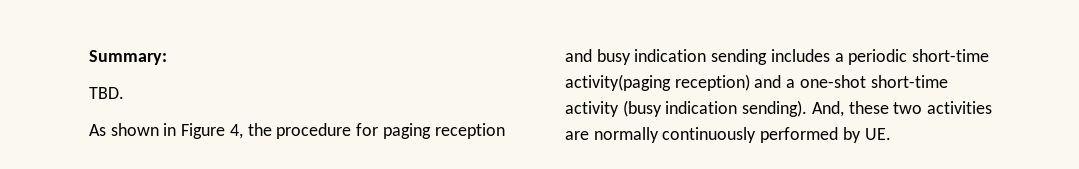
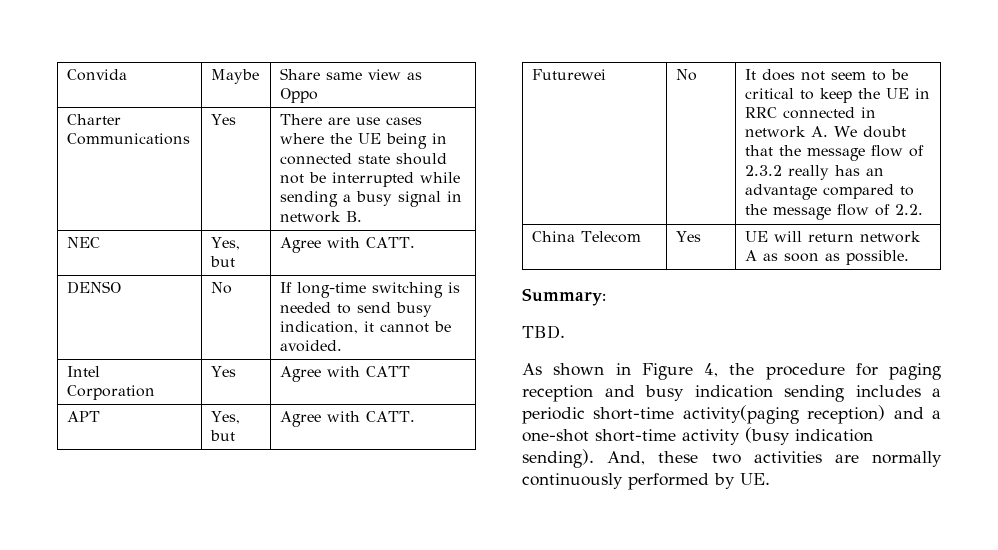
(89, 57) none -> [67,69,128,81] [211,69,260,84] [280,68,423,80] [280,88,319,103] [67,114,122,125] [67,133,191,145] [211,114,237,125] [280,114,423,125] [280,133,448,149] [280,153,448,165] [280,172,461,187] [280,191,463,207] [280,211,363,223] [67,237,101,248] [211,237,241,250] [210,256,236,267] [280,237,416,253] [67,281,122,294] [211,282,233,294] [280,282,461,298] [280,302,433,317] [280,321,452,334] [280,340,343,352] [67,366,101,377] [67,385,156,400] [211,366,237,377] [280,366,411,382] [67,411,101,422] [211,411,241,424] [210,430,236,441] [280,411,416,427] [532,69,607,80] [676,69,698,81] [745,69,909,81] [745,88,931,103] [745,107,877,119] [745,126,906,138] [745,145,925,161] [745,165,885,180] [745,184,915,200] [745,204,924,220] [532,231,642,243] [676,231,702,242] [745,231,922,243] [745,250,910,265] Convida | Maybe | Share same view as Oppo // Charter Communications | Yes | There are use cases where the UE being in connected state should not be interrupted while sending a busy signal in network B. // NEC | Yes, but | Agree with CATT. // DENSO | No | If long-time switching is needed to send busy indication, it cannot be avoided. // Intel Corporation | Yes | Agree with CATT // APT | Yes, but | Agree with CATT. // Futurewei | No | It does not seem to be critical to keep the UE in RRC connected in network A. We doubt that the message flow of 2.3.2 really has an advantage compared to the message flow of 2.2. // China Telecom | Yes | UE will return network A as soon as possible. //

